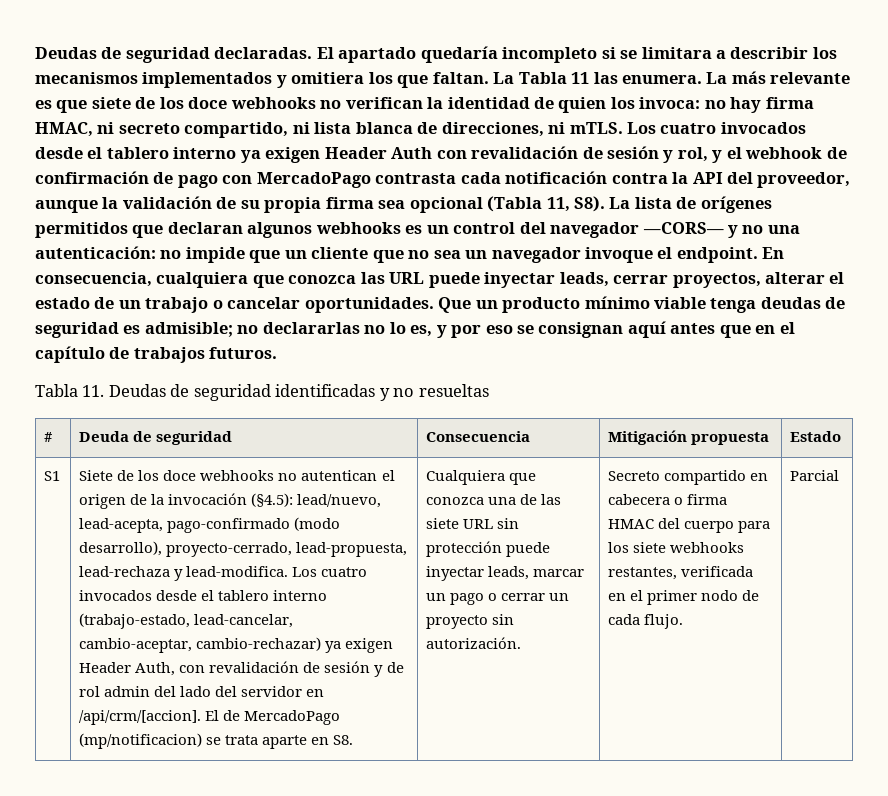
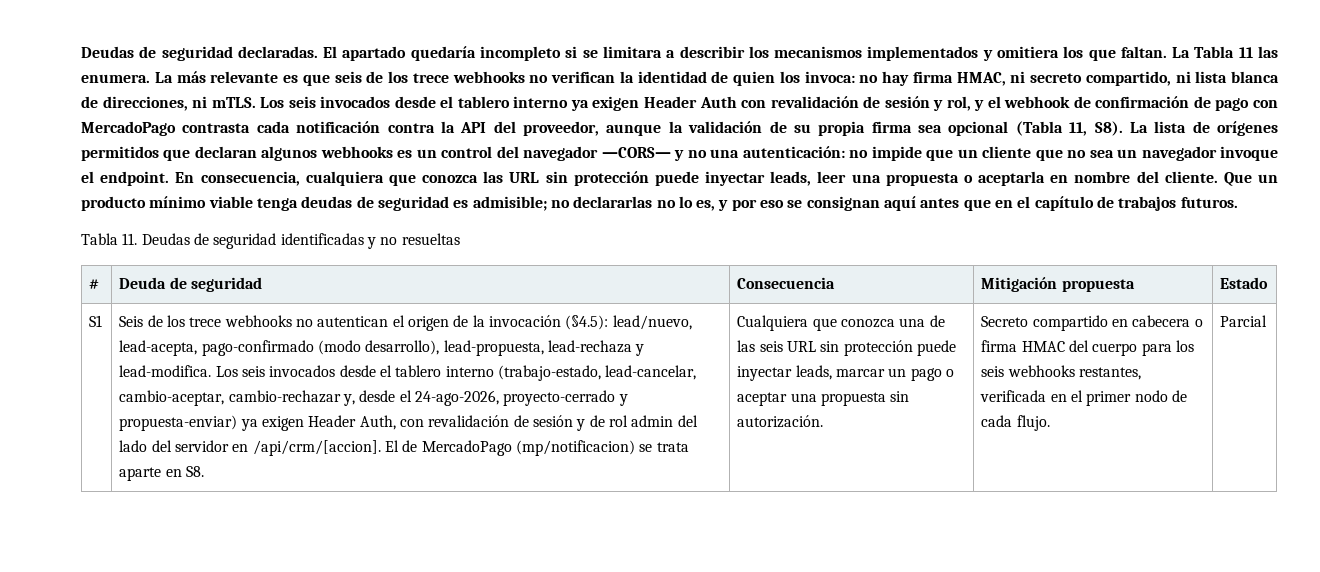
[91,97,228,109] siete de los doce -> [334,71,449,83] seis de los trece
[660,123,717,134] cuatro -> [288,96,316,108] seis
[428,272,845,288] [35,297,434,313] puede inyectar leads, cerrar proyectos, alterar el estado de un trabajo o cancelar oportunidades. -> [545,171,1218,186] sin protección puede inyectar leads, leer una propuesta o aceptarla en nombre del cliente.
[79,470,197,481] Siete de los doce -> [119,315,222,327] Seis de los trece
[166,542,293,557] proyecto-cerrado, -> (440, 347) none
[321,567,368,577] cuatro -> [242,366,266,377] seis
[196,637,322,651] cambio-rechazar) -> [228,390,628,406] [119,415,238,431] cambio-rechazar y, desde el 24-ago-2026, proyecto-cerrado y propuesta-enviar)
[426,518,460,529] siete -> [759,341,783,352] seis
[501,593,570,601] [426,615,489,629] cerrar un proyecto -> [737,392,887,406] aceptar una propuesta
[633,542,667,553] siete -> [981,366,1005,377] seis

